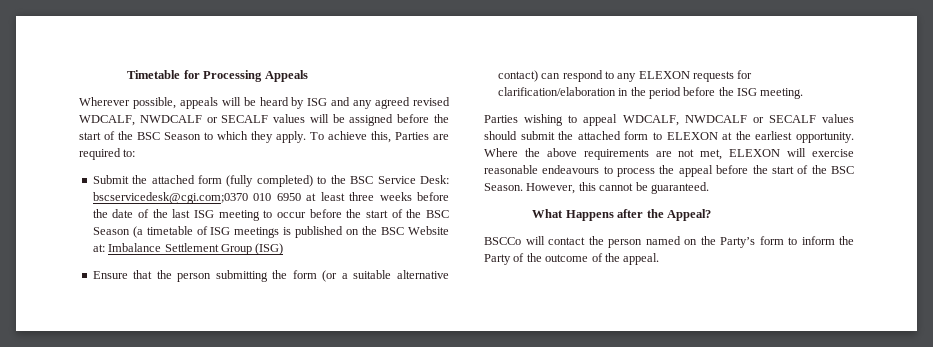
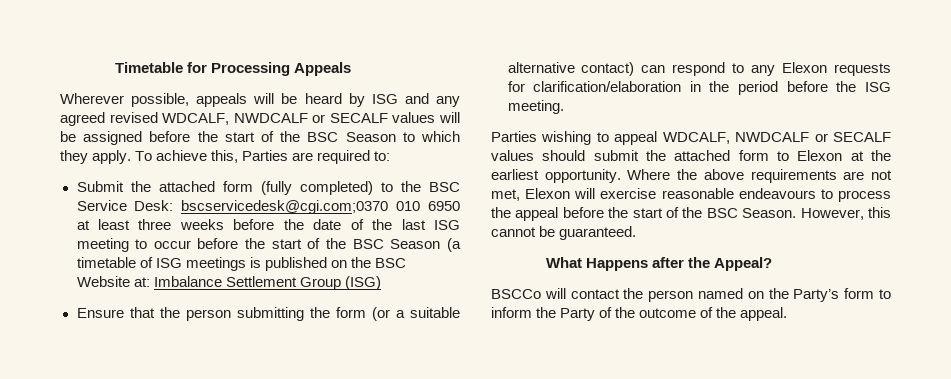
[638,71,690,79] ELEXON -> [782,62,828,73] Elexon
[666,132,718,140] ELEXON -> [797,150,843,161] Elexon
[729,149,781,157] ELEXON -> [525,188,571,199] Elexon

